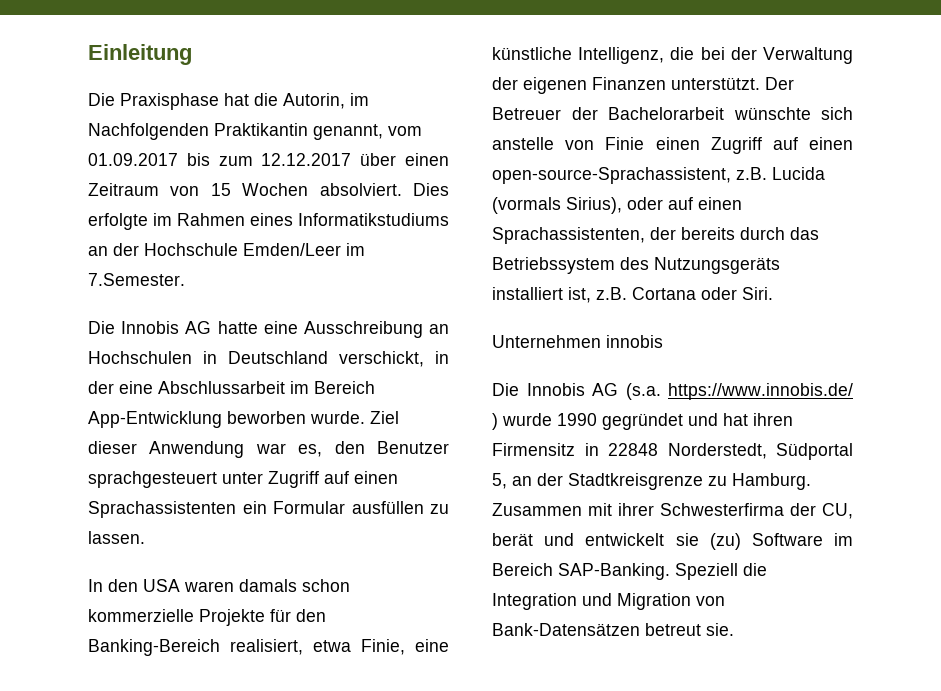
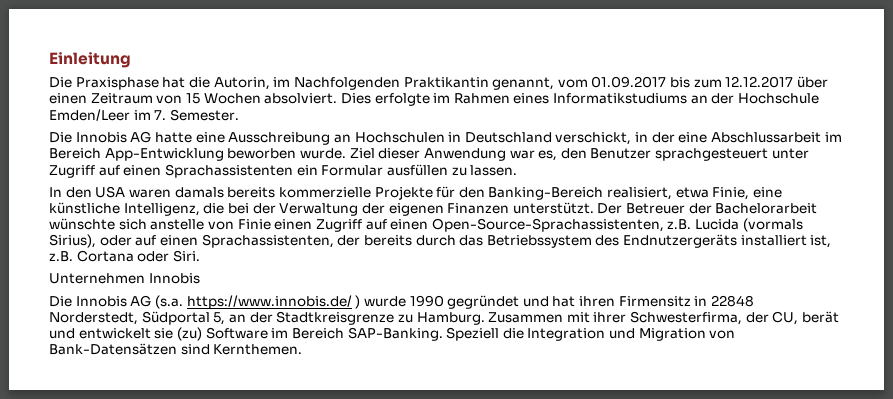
[88,273,185,286] 7.Semester. -> [154,109,239,121] 7. Semester.
[302,579,350,592] schon -> [227,187,276,198] bereits
[492,167,731,184] open-source-Sprachassistent, -> [431,218,664,232] Open-Source-Sprachassistenten,
[654,257,780,274] Nutzungsgeräts -> [623,234,738,248] Endnutzergeräts
[606,335,663,348] innobis -> [148,273,200,284] Innobis
[660,503,784,516] Schwesterfirma -> [630,311,743,325] Schwesterfirma,
[645,623,734,636] betreut sie. -> [180,344,303,355] sind Kernthemen.

